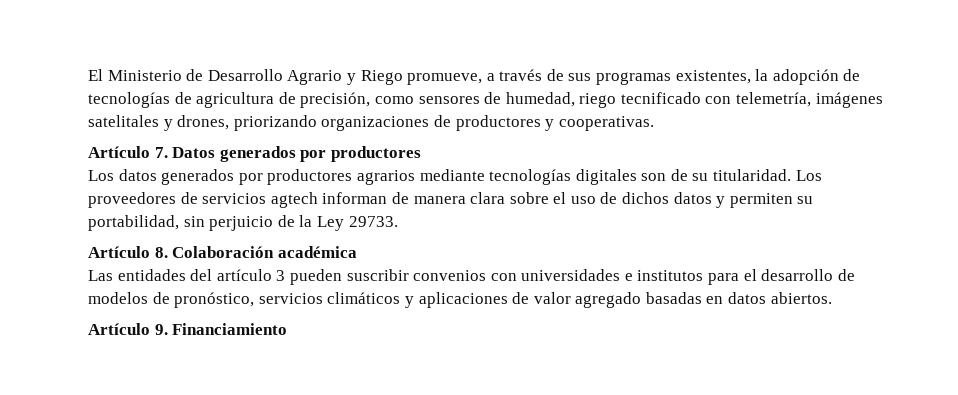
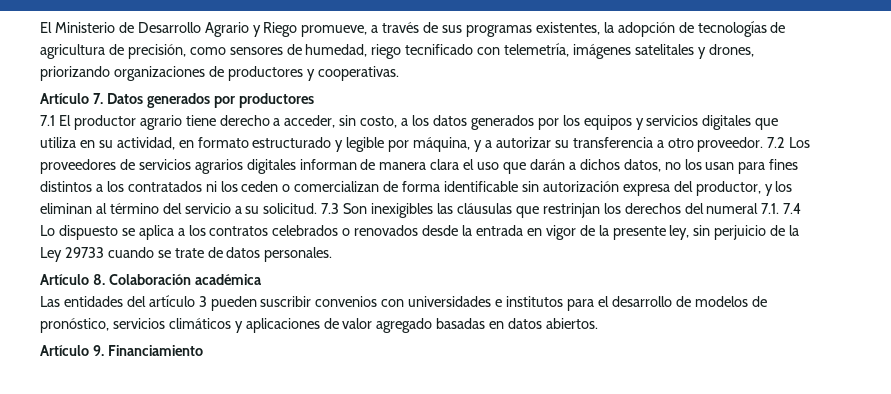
[88,169,792,185] Los datos generados por productores agrarios mediante tecnologías digitales son de su titularidad. -> [40,115,779,130] [40,137,786,152] 7.1 El productor agrario tiene derecho a acceder, sin costo, a los datos generados por los equipos y servicios digitales que utiliza en su actividad, en formato estructurado y legible por máquina, y a autorizar su transferencia a otro proveedor. 7.2
[270,192,318,208] agtech -> [194,159,296,174] agrarios digitales
[509,192,549,204] sobre -> (460, 164) none
[600,192,814,208] [88,215,179,231] de dichos datos y permiten su portabilidad, -> [503,159,799,174] [40,181,793,196] [40,203,802,218] [40,225,690,240] que darán a dichos datos, no los usan para fines distintos a los contratados ni los ceden o comercializan de forma identificable sin autorización expresa del productor, y los eliminan al término del servicio a su solicitud. 7.3 Son inexigibles las cláusulas que restrinjan los derechos del numeral 7.1. 7.4 Lo dispuesto se aplica a los contratos celebrados o renovados desde la entrada en vigor de la presente ley,
[348,216,398,227] 29733. -> [64,247,333,262] 29733 cuando se trate de datos personales.

